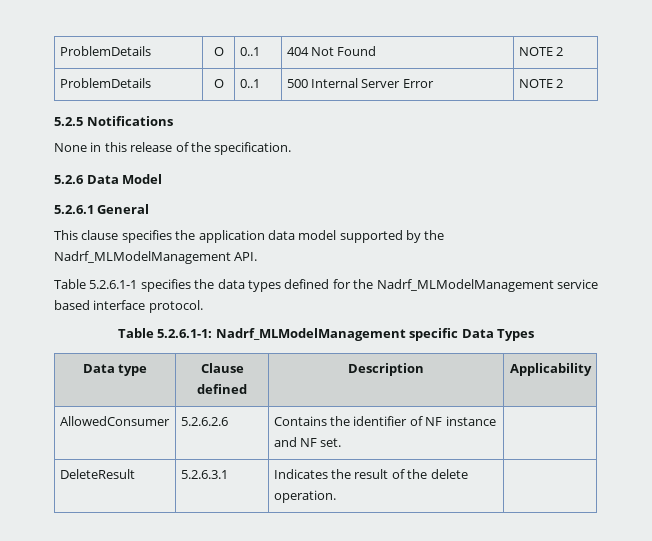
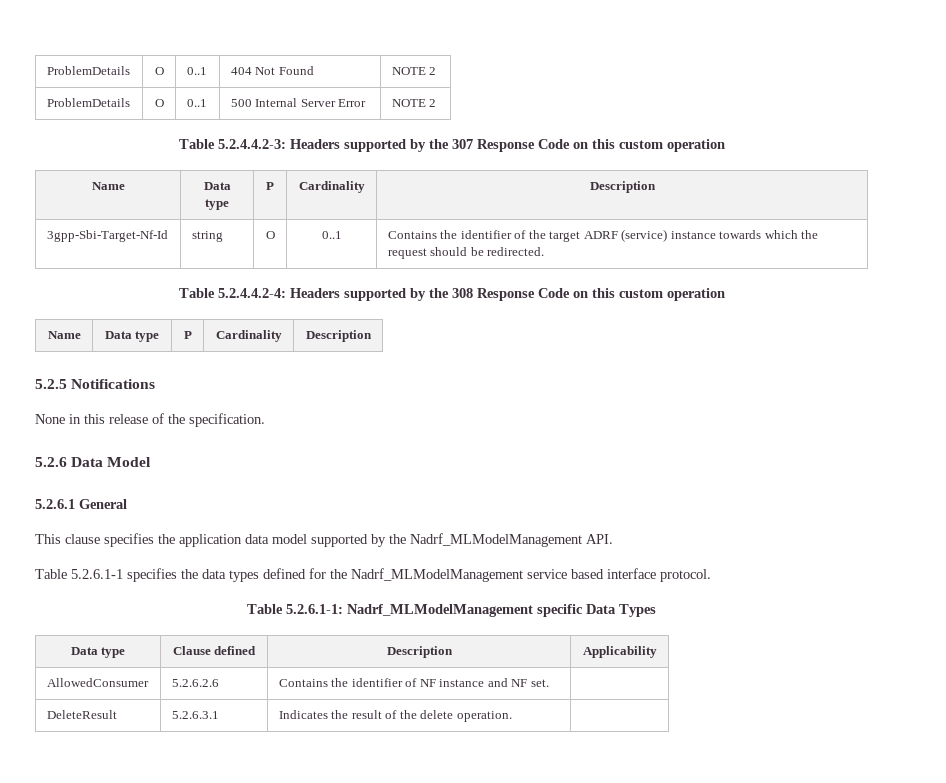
(564, 83) none -> [178,139,725,152] [91,182,125,190] [203,182,231,190] [205,199,229,210] [266,182,274,190] [298,181,365,193] [589,181,656,193] [46,230,168,242] [191,231,223,242] [265,231,275,239] [321,231,342,239] [387,229,819,242] [387,247,545,259] [178,288,725,301] [47,331,81,339] [104,331,160,342] [183,331,192,339] [215,330,282,342] [305,330,372,342] // Table 5.2.4.4.2-3: Headers supported by the 307 Response Code on this custom operation // Name | Data type | P | Cardinality | Description // 3gpp-Sbi-Target-Nf-Id | string | O | 0..1 | Contains the identifier of the target ADRF (service) instance towards which the request should be redirected. // Table 5.2.4.4.2-4: Headers supported by the 308 Response Code on this custom operation // Name | Data type | P | Cardinality | Description

